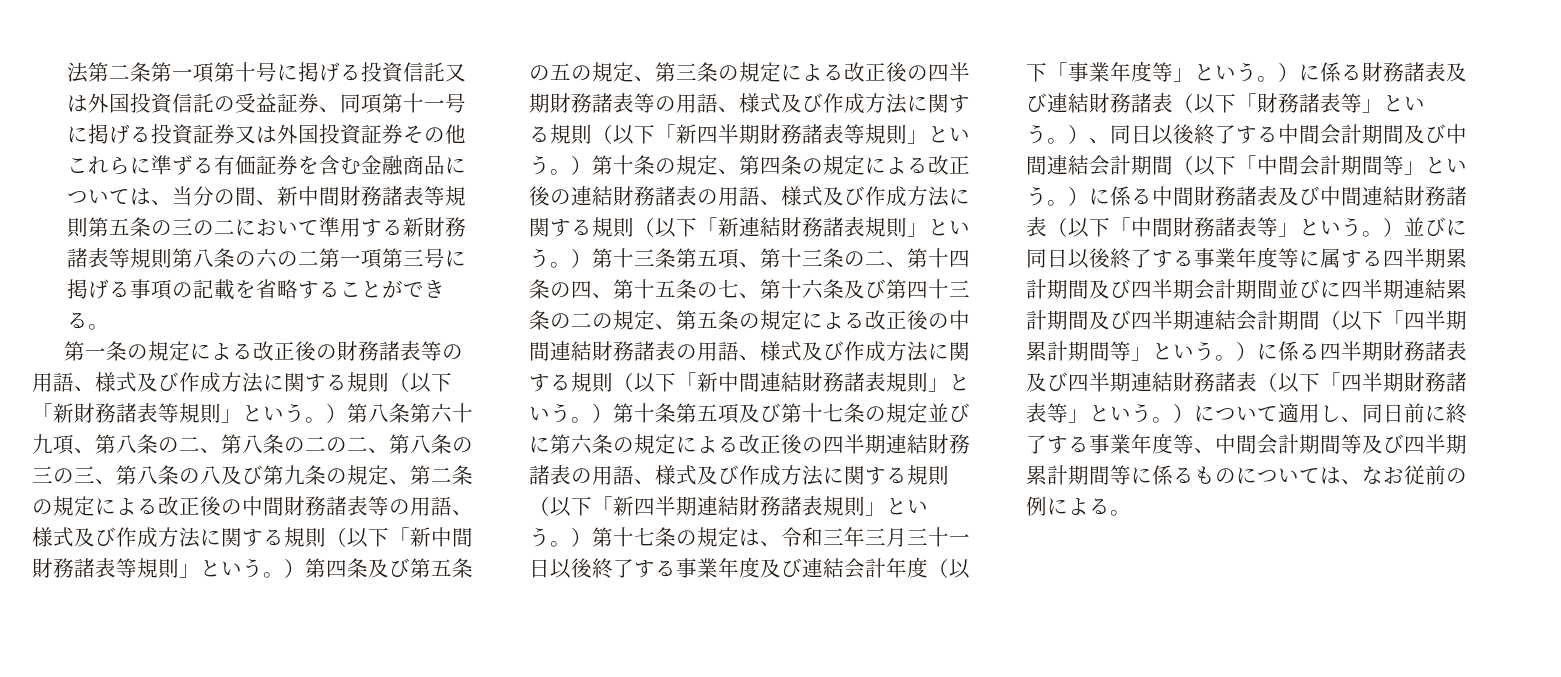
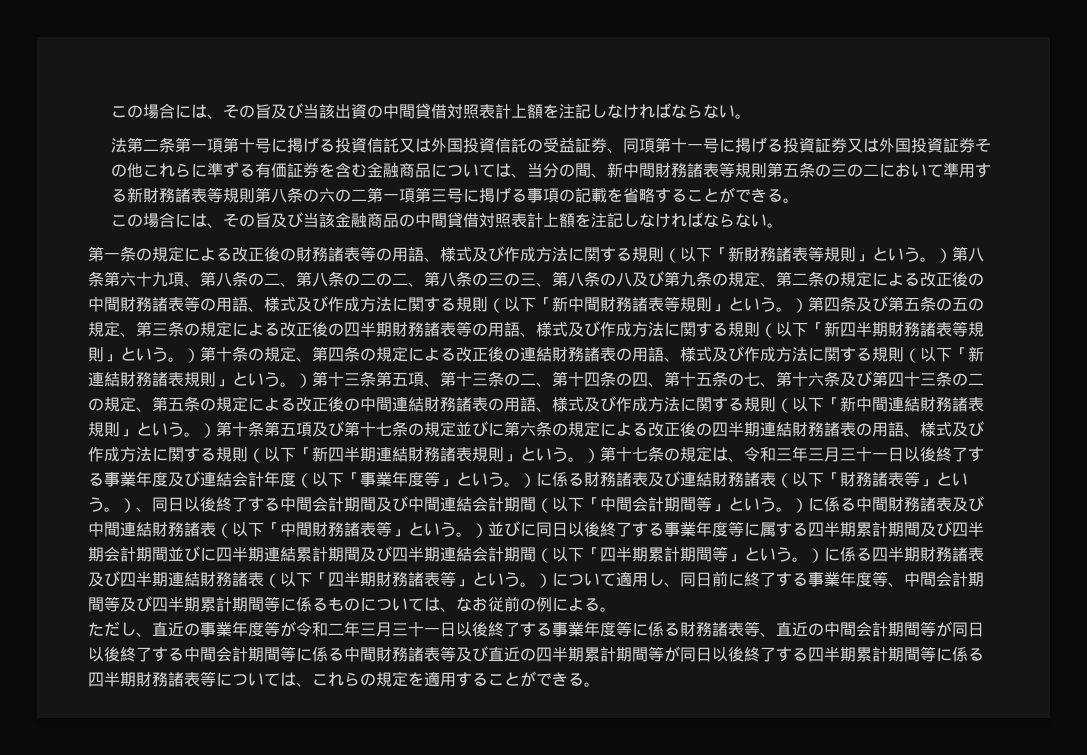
(66, 72) none -> [111,103,752,119] この場合には、その旨及び当該出資の中間貸借対照表計上額を注記しなければならない。 //
(109, 327) none -> [111,212,784,228] // この場合には、その旨及び当該金融商品の中間貸借対照表計上額を注記しなければならない。
(1131, 513) none -> [88,621,984,637] [88,646,984,662] [88,671,600,687] // ただし、直近の事業年度等が令和二年三月三十一日以後終了する事業年度等に係る財務諸表等、直近の中間会計期間等が同日以後終了する中間会計期間等に係る中間財務諸表等及び直近の四半期累計期間等が同日以後終了する四半期累計期間等に係る四半期財務諸表等については、これらの規定を適用することができる。

